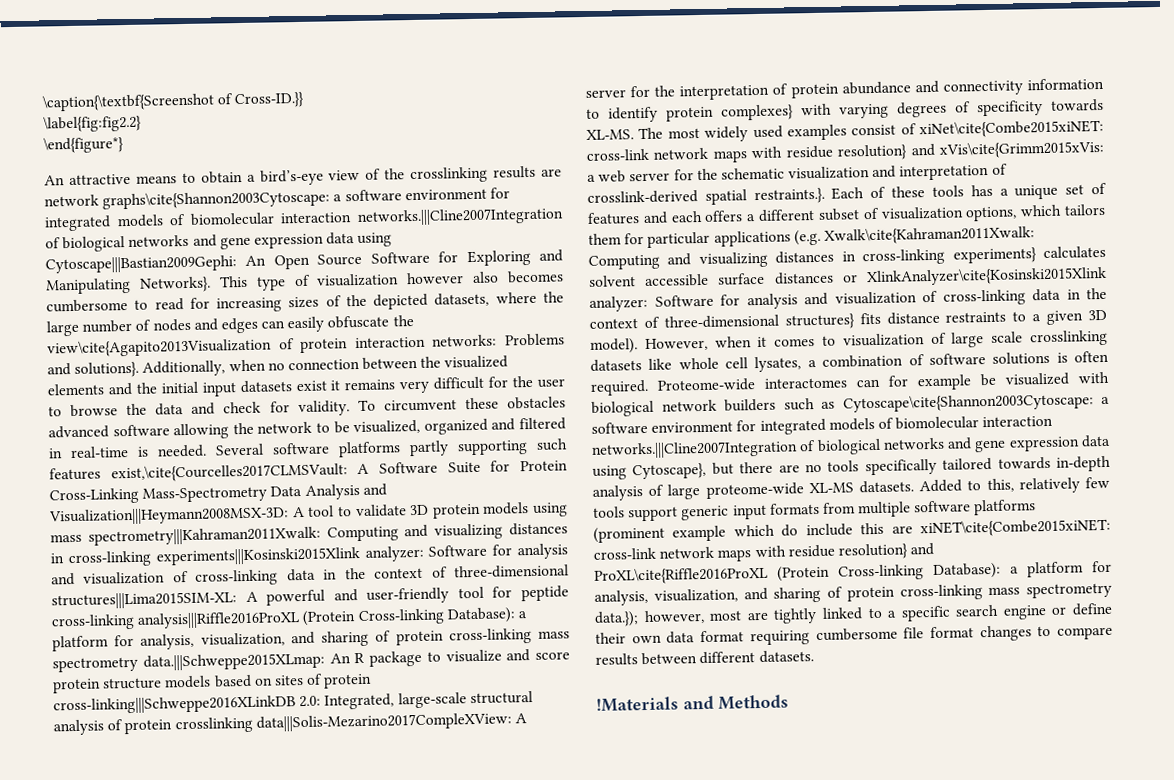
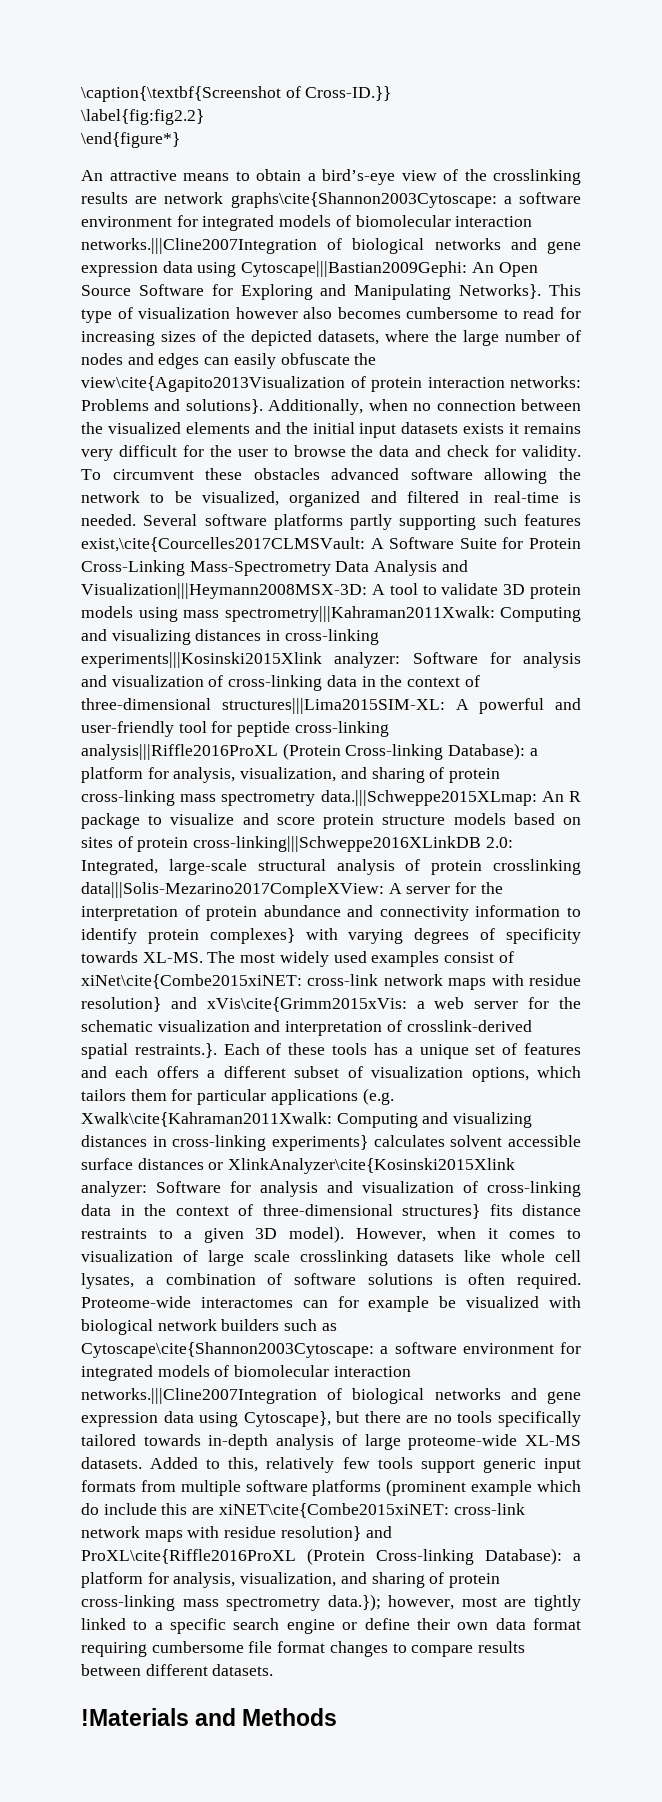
[295,380,327,392] exist -> [463,423,505,434] exists

